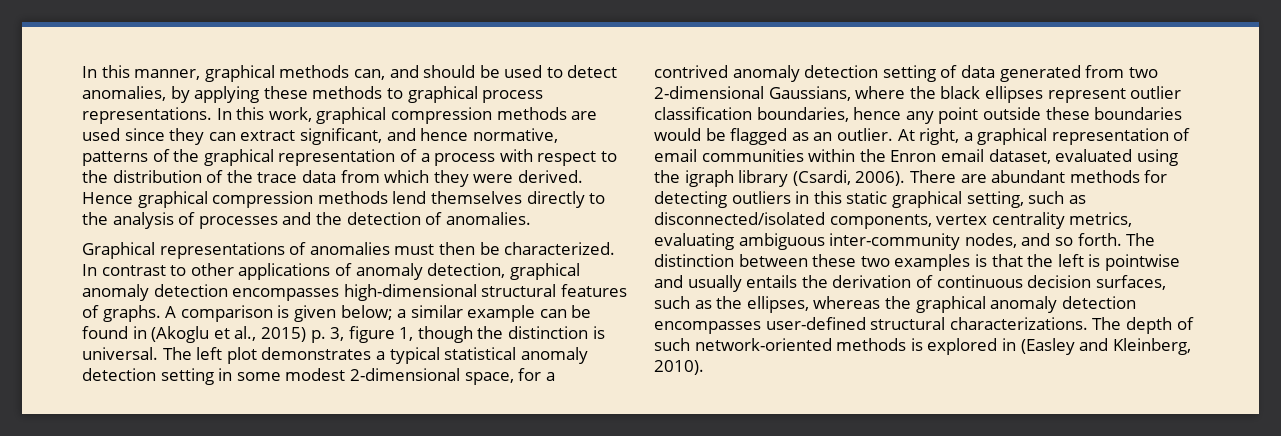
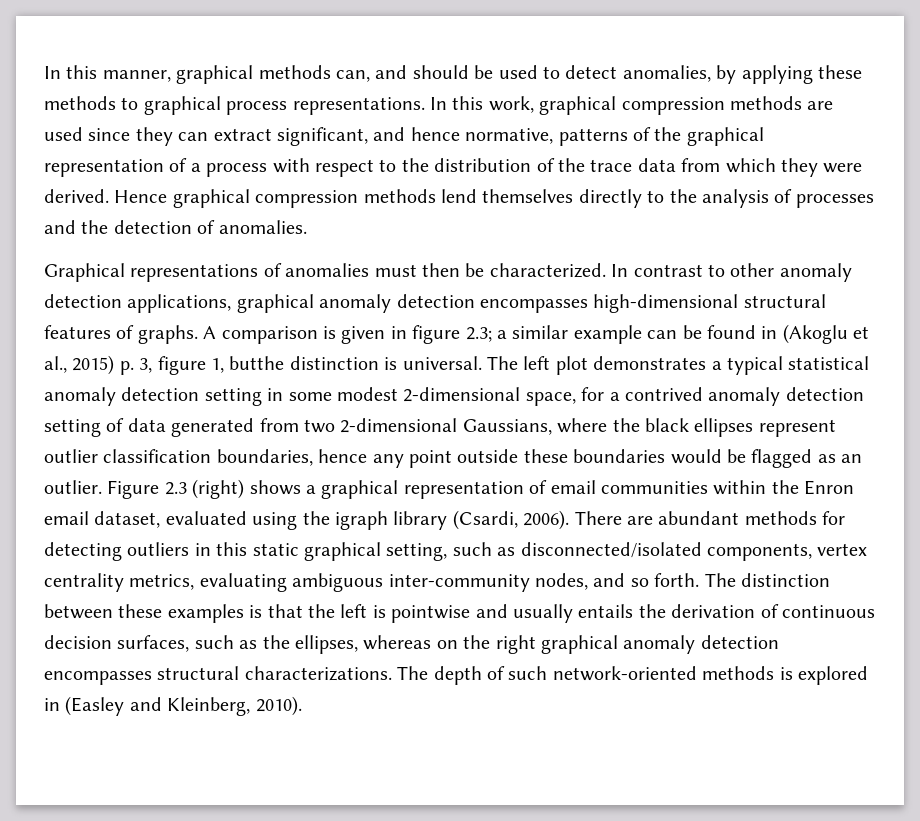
[238,263,506,280] applications of anomaly detection, -> [779,263,852,282] [44,294,232,313] anomaly detection applications,
[340,305,393,320] below; -> [390,325,492,344] in figure 2.3;
[417,326,504,343] though the -> [229,356,285,370] butthe
[897,128,960,145] At right, -> [107,479,301,499] Figure 2.3 (right) shows
[860,256,890,267] two -> (163, 611) none
[884,296,1136,313] [654,317,866,334] the graphical anomaly detection encompasses user-defined -> [436,635,779,654] [44,671,152,685] on the right graphical anomaly detection encompasses

